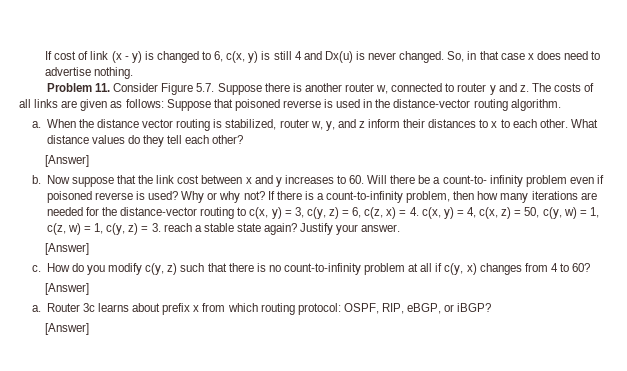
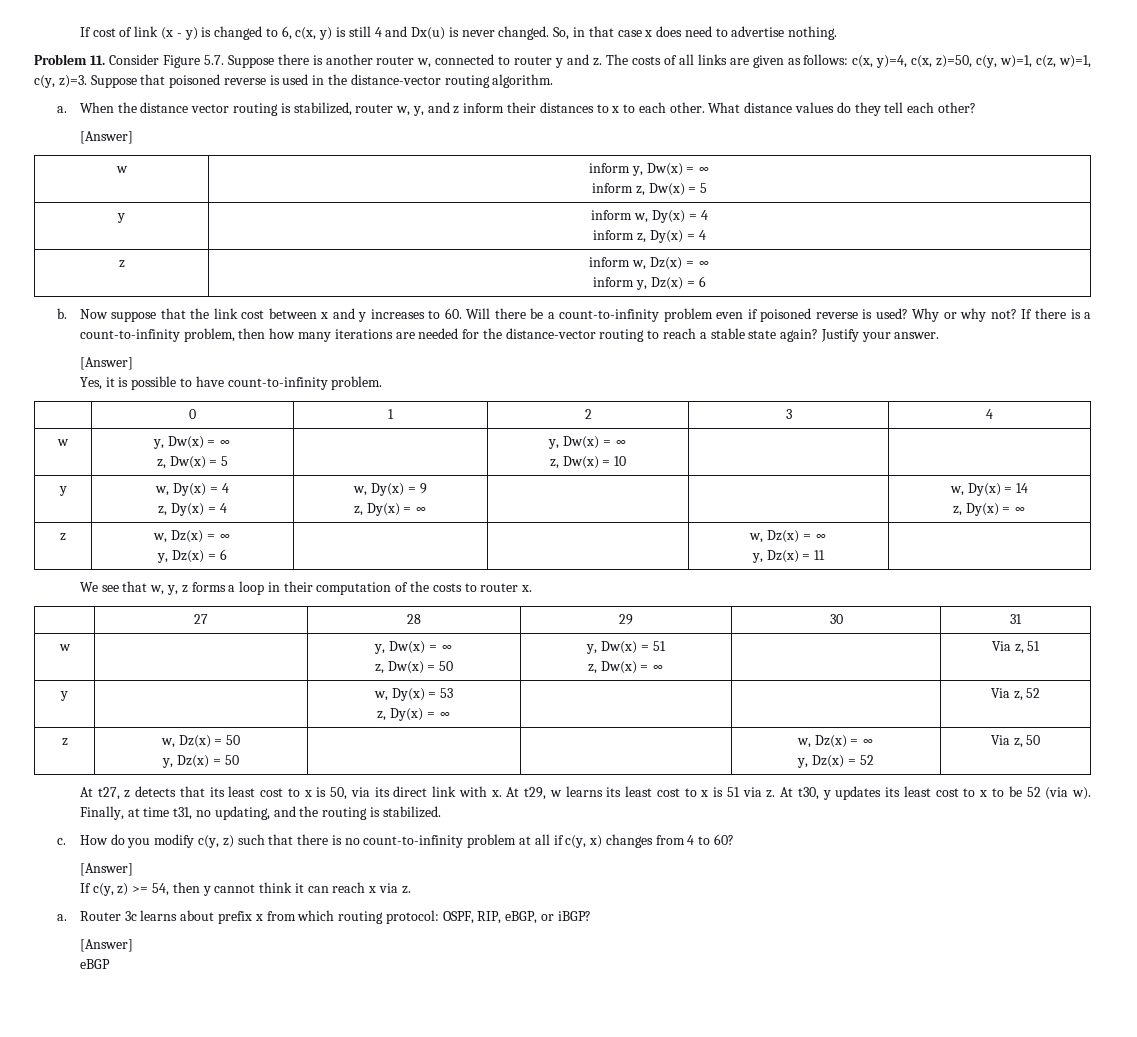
(164, 103) none -> [852,55,1092,68] [34,75,87,88] c(x, y)=4, c(x, z)=50, c(y, w)=1, c(z, w)=1, c(y, z)=3.
(90, 161) none -> [115,166,128,173] [588,163,711,176] [591,183,708,196] [117,213,125,223] [591,210,708,223] [593,230,706,243] [118,260,125,268] [589,257,710,270] [593,276,706,290] // w | inform y, Dw(x) = ∞ // inform z, Dw(x) = 5 // y | inform w, Dy(x) = 4 // inform z, Dy(x) = 4 // z | inform w, Dz(x) = ∞ // inform y, Dz(x) = 6
[442,175,523,187] count-to- infinity -> [559,309,660,322] count-to-infinity
[249,207,599,219] [46,223,161,235] c(x, y) = 3, c(y, z) = 6, c(z, x) = 4. c(x, y) = 4, c(x, z) = 50, c(y, w) = 1, c(z, w) = 1, c(y, z) = 3. -> (660, 334) none
(90, 249) none -> [79,376,383,390] [189,409,196,419] [388,409,394,419] [584,409,592,419] [785,409,792,419] [985,409,993,419] [57,439,69,446] [152,436,232,449] [156,456,229,469] [548,436,627,449] [549,456,627,469] [58,486,67,496] [155,483,229,496] [158,503,227,516] [353,483,427,496] [353,503,428,516] [949,483,1029,496] [952,503,1027,516] [60,533,66,541] [153,530,231,543] [157,549,227,563] [749,530,827,543] [751,550,826,563] [79,581,533,595] [194,614,208,624] [407,614,421,624] [618,614,633,625] [829,614,843,624] [1009,614,1022,624] [58,644,71,651] [374,641,453,654] [374,661,454,674] [586,641,666,654] [587,661,665,674] [991,641,1041,654] [60,691,68,701] [373,688,454,701] [377,708,451,721] [990,688,1041,701] [61,738,68,746] [160,735,241,748] [162,755,239,768] [796,735,875,748] [797,755,874,768] [990,735,1041,748] [79,786,1092,800] [79,806,441,820] // Yes, it is possible to have count-to-infinity problem. // | 0 | 1 | 2 | 3 | 4 // w | y, Dw(x) = ∞ // z, Dw(x) = 5 | | y, Dw(x) = ∞ // z, Dw(x) = 10 | | // y | w, Dy(x) = 4 // z, Dy(x) = 4 | w, Dy(x) = 9 // z, Dy(x) = ∞ | | | w, Dy(x) = 14 // z, Dy(x) = ∞ // z | w, Dz(x) = ∞ // y, Dz(x) = 6 | | | w, Dz(x) = ∞ // y, Dz(x) = 11 | // We see that w, y, z forms a loop in their computation of the costs to router x. // | 27 | 28 | 29 | 30 | 31 // w | | y, Dw(x) = ∞ // z, Dw(x) = 50 | y, Dw(x) = 51 // z, Dw(x) = ∞ | | Via z, 51 // y | | w, Dy(x) = 53 // z, Dy(x) = ∞ | | | Via z, 52 // z | w, Dz(x) = 50 // y, Dz(x) = 50 | | | w, Dz(x) = ∞ // y, Dz(x) = 52 | Via z, 50 // At t27, z detects that its least cost to x is 50, via its direct link with x. At t29, w learns its least cost to x is 51 via z. At t30, y updates its least cost to x to be 52 (via w). Finally, at time t31, no updating, and the routing is stabilized.
(90, 289) none -> [79,882,411,896] // If c(y, z) >= 54, then y cannot think it can reach x via z.
(90, 329) none -> [79,959,110,969] // eBGP

